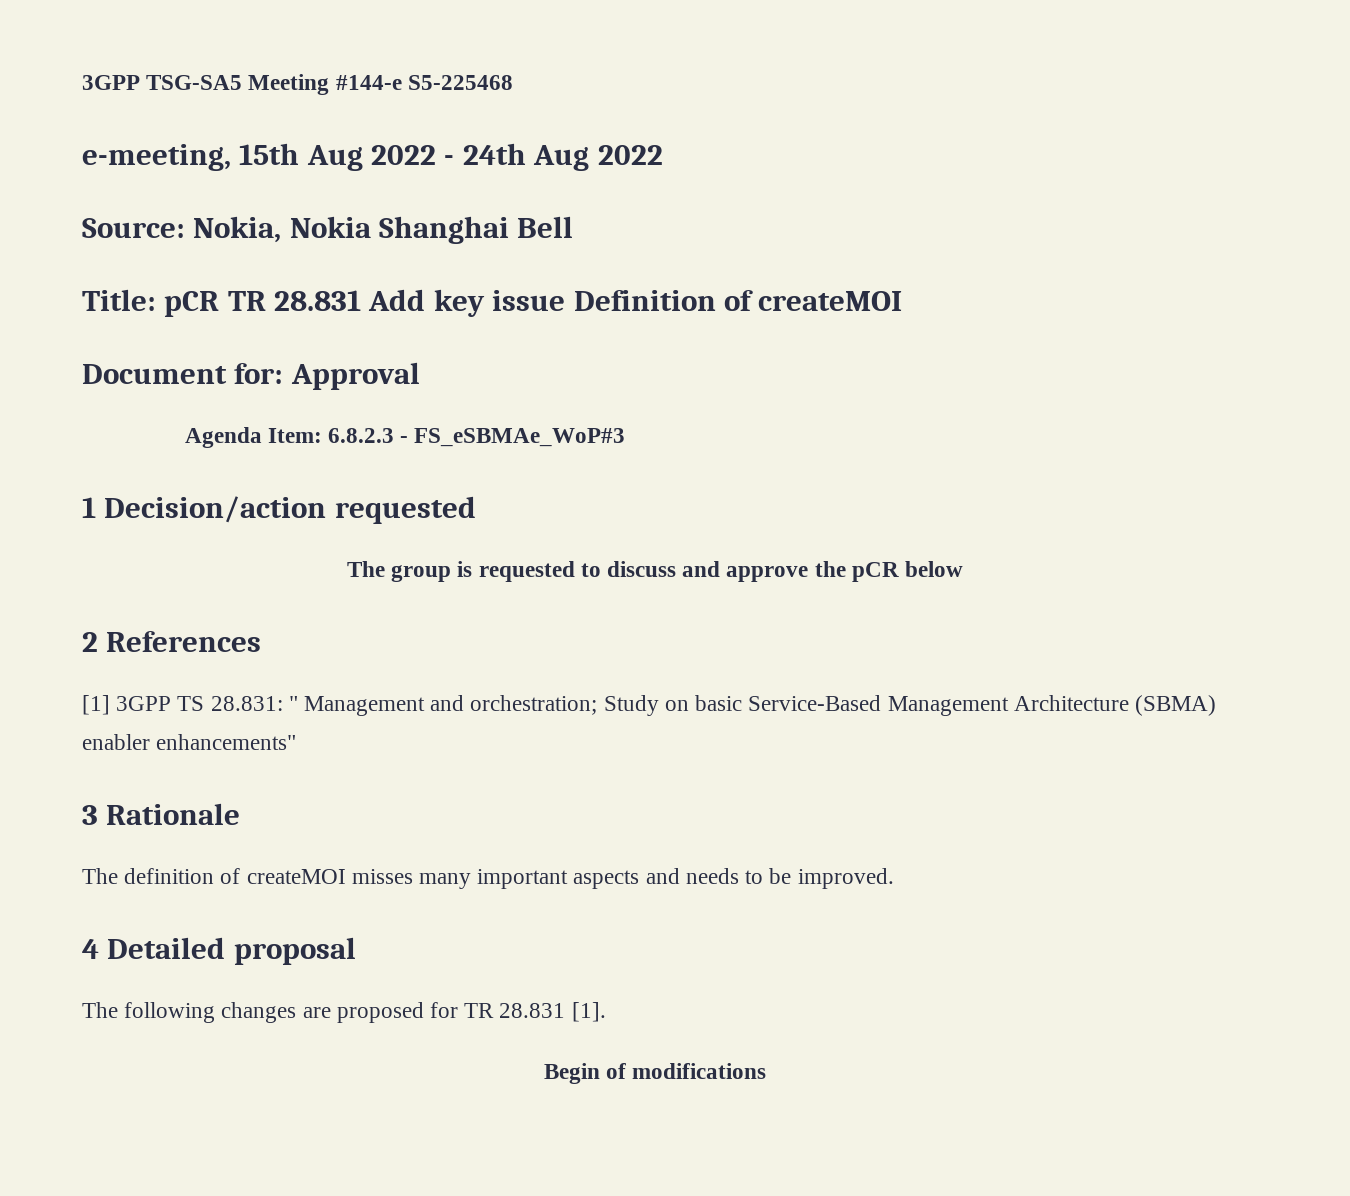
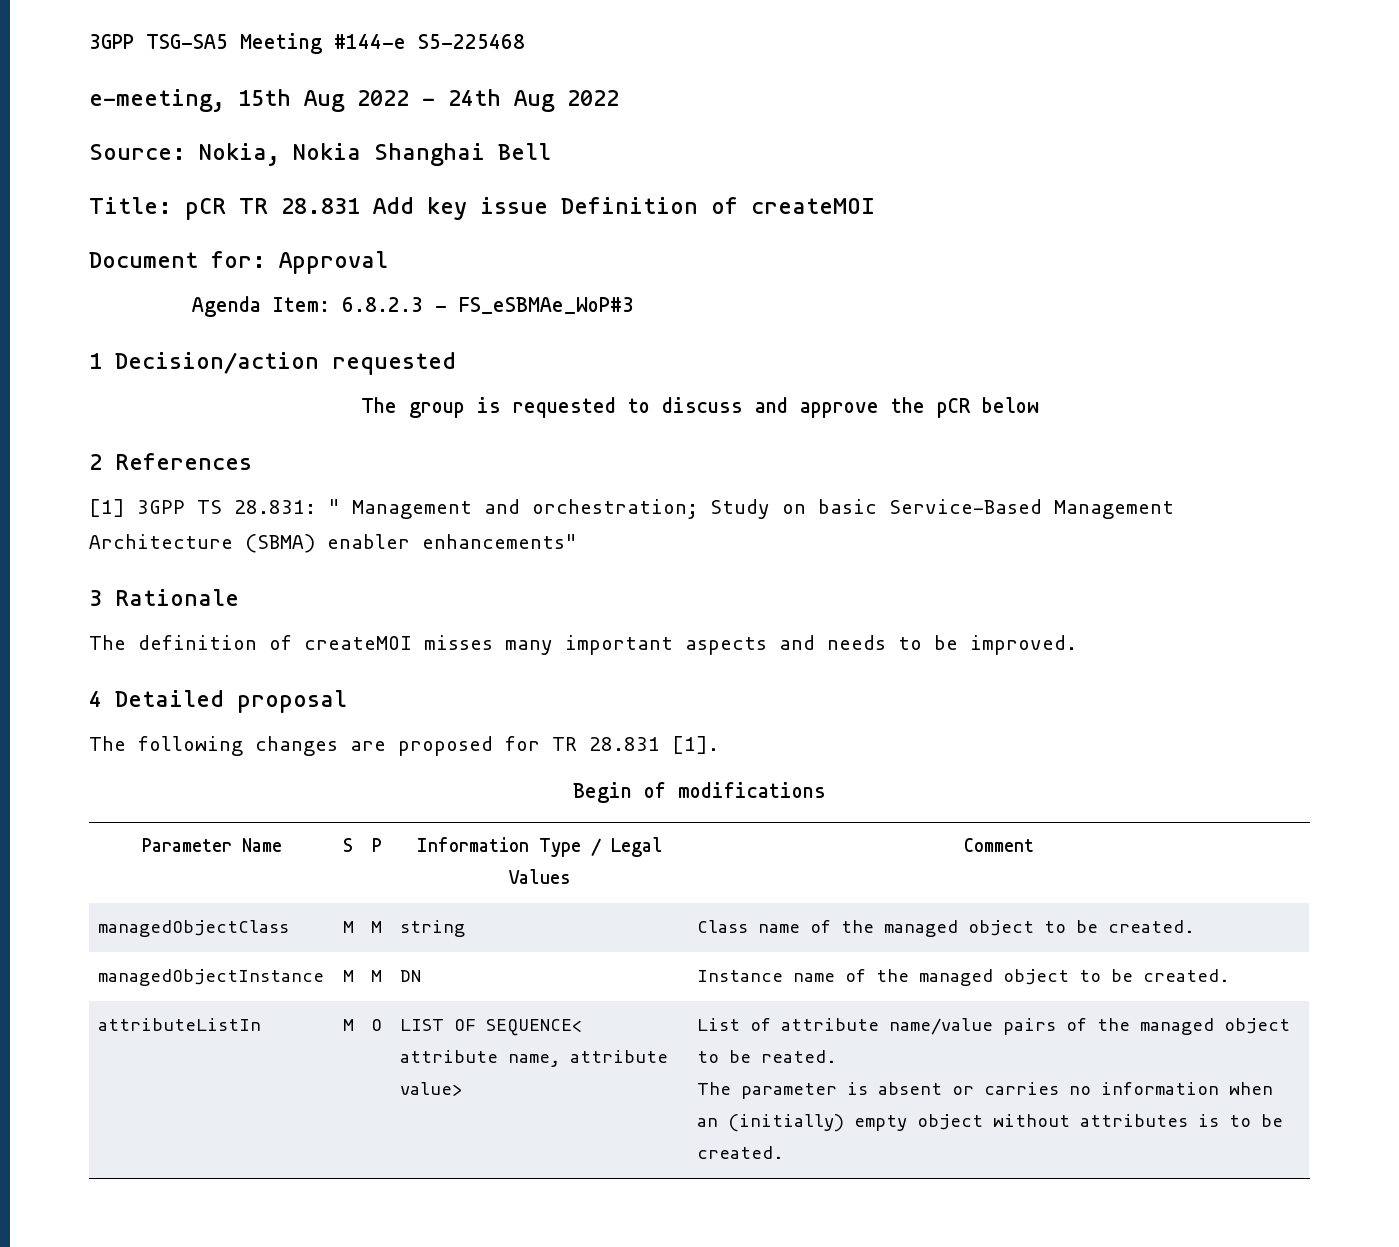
(767, 1071) none -> [141,838,282,852] [343,838,353,852] [372,838,382,852] [417,837,663,857] [509,869,571,884] [964,838,1034,852] [97,920,289,937] [342,921,354,933] [370,921,382,933] [399,920,465,937] [696,920,1195,937] [97,969,324,986] [342,970,354,982] [370,970,382,982] [399,970,421,982] [696,969,1230,986] [97,1018,261,1031] [342,1019,354,1031] [370,1019,382,1031] [399,1019,582,1036] [399,1050,668,1067] [399,1082,462,1096] [696,1018,1290,1035] [696,1050,837,1063] [696,1082,1273,1099] [696,1114,1283,1132] [696,1146,784,1159] // Parameter Name | S | P | Information Type / Legal Values | Comment // managedObjectClass | M | M | string | Class name of the managed object to be created. // managedObjectInstance | M | M | DN | Instance name of the managed object to be created. // attributeListIn | M | O | LIST OF SEQUENCE< attribute name, attribute value> | List of attribute name/value pairs of the managed object to be reated. // The parameter is absent or carries no information when an (initially) empty object without attributes is to be created.

